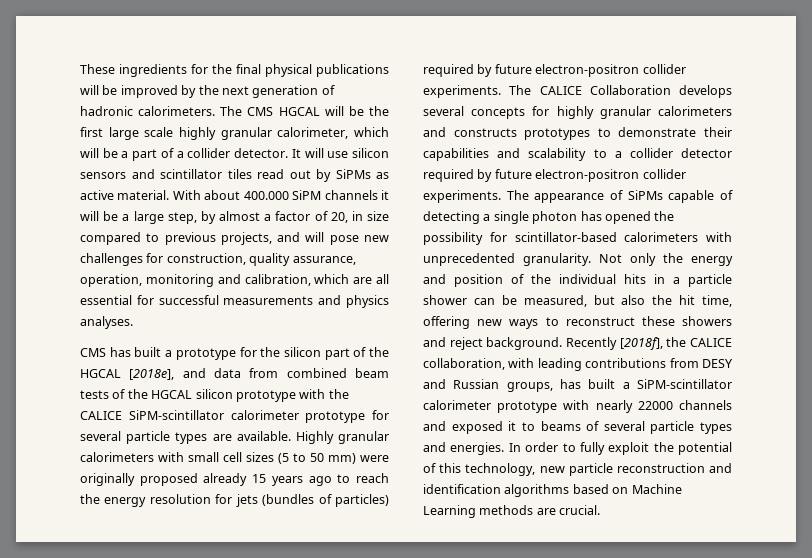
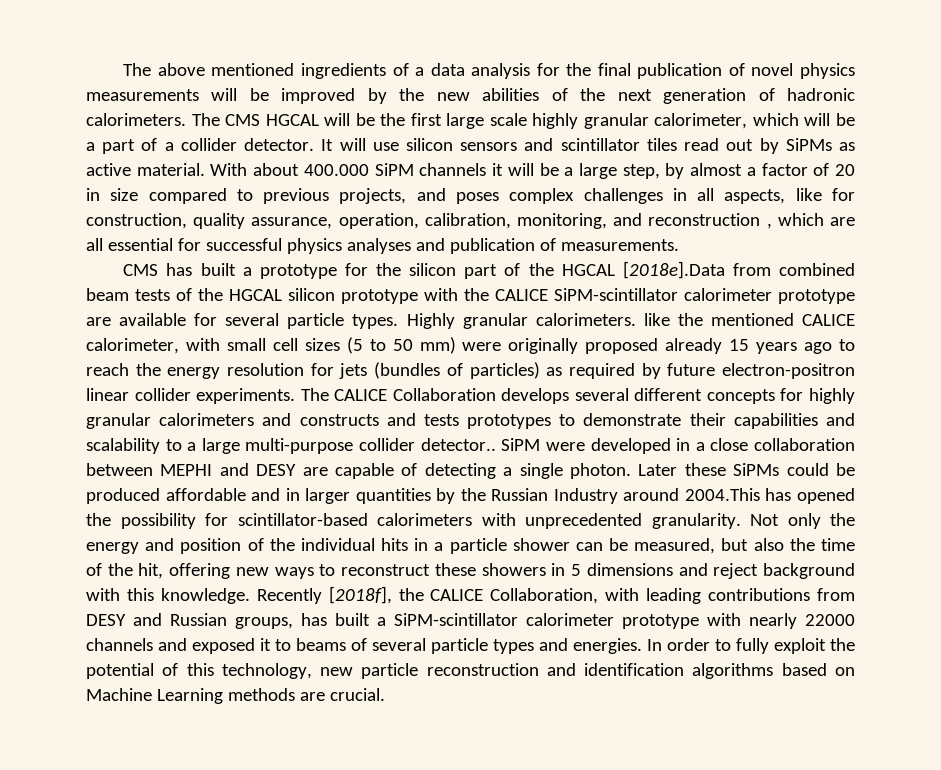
[80,64,389,77] These ingredients for the final physical publications -> [123,63,855,79] [86,89,199,101] The above mentioned ingredients of a data analysis for the final publication of novel physics measurements
(219, 90) none -> [436,88,606,101] new abilities of the
[330,212,348,223] 20, -> [834,164,855,176] 20
[305,232,389,245] [80,253,143,266] will pose new challenges -> [455,188,822,204] poses complex challenges in all aspects, like
[145,274,311,287] monitoring and calibration, -> [424,213,772,229] calibration, monitoring, and reconstruction ,
[223,295,390,308] [80,316,133,329] measurements and physics analyses. -> [286,238,679,254] physics analyses and publication of measurements.
[129,368,241,380] [2018e], and data -> [622,261,725,279] [2018e].Data
(366, 417) none -> [86,313,187,326] are available
[175,431,389,444] [80,452,154,462] types are available. Highly granular calorimeters -> [352,313,855,329] [86,338,179,354] types. Highly granular calorimeters. like the mentioned CALICE calorimeter,
[423,64,640,77] required by future electron-positron -> [546,363,855,379] [86,388,129,401] as required by future electron-positron linear
(464, 111) none -> [634,388,703,401] different
(517, 132) none -> [386,413,459,426] and tests
[629,148,732,158] [423,169,686,182] [423,190,663,203] collider detector required by future electron-positron collider experiments. The appearance of SiPMs -> [201,438,855,454] [86,463,328,476] large multi-purpose collider detector.. SiPM were developed in a close collaboration between MEPHI and DESY are
[532,211,578,224] photon -> [569,463,855,479] [86,488,760,504] photon. Later these SiPMs could be produced affordable and in larger quantities by the Russian Industry around 2004.This
[679,295,732,307] hit time, -> [820,538,855,551] [86,563,164,579] time of the hit,
[423,337,563,350] and reject background. -> [551,563,855,579] [86,588,250,604] in 5 dimensions and reject background with this knowledge.
[423,358,505,370] collaboration, -> [490,588,599,604] Collaboration,

